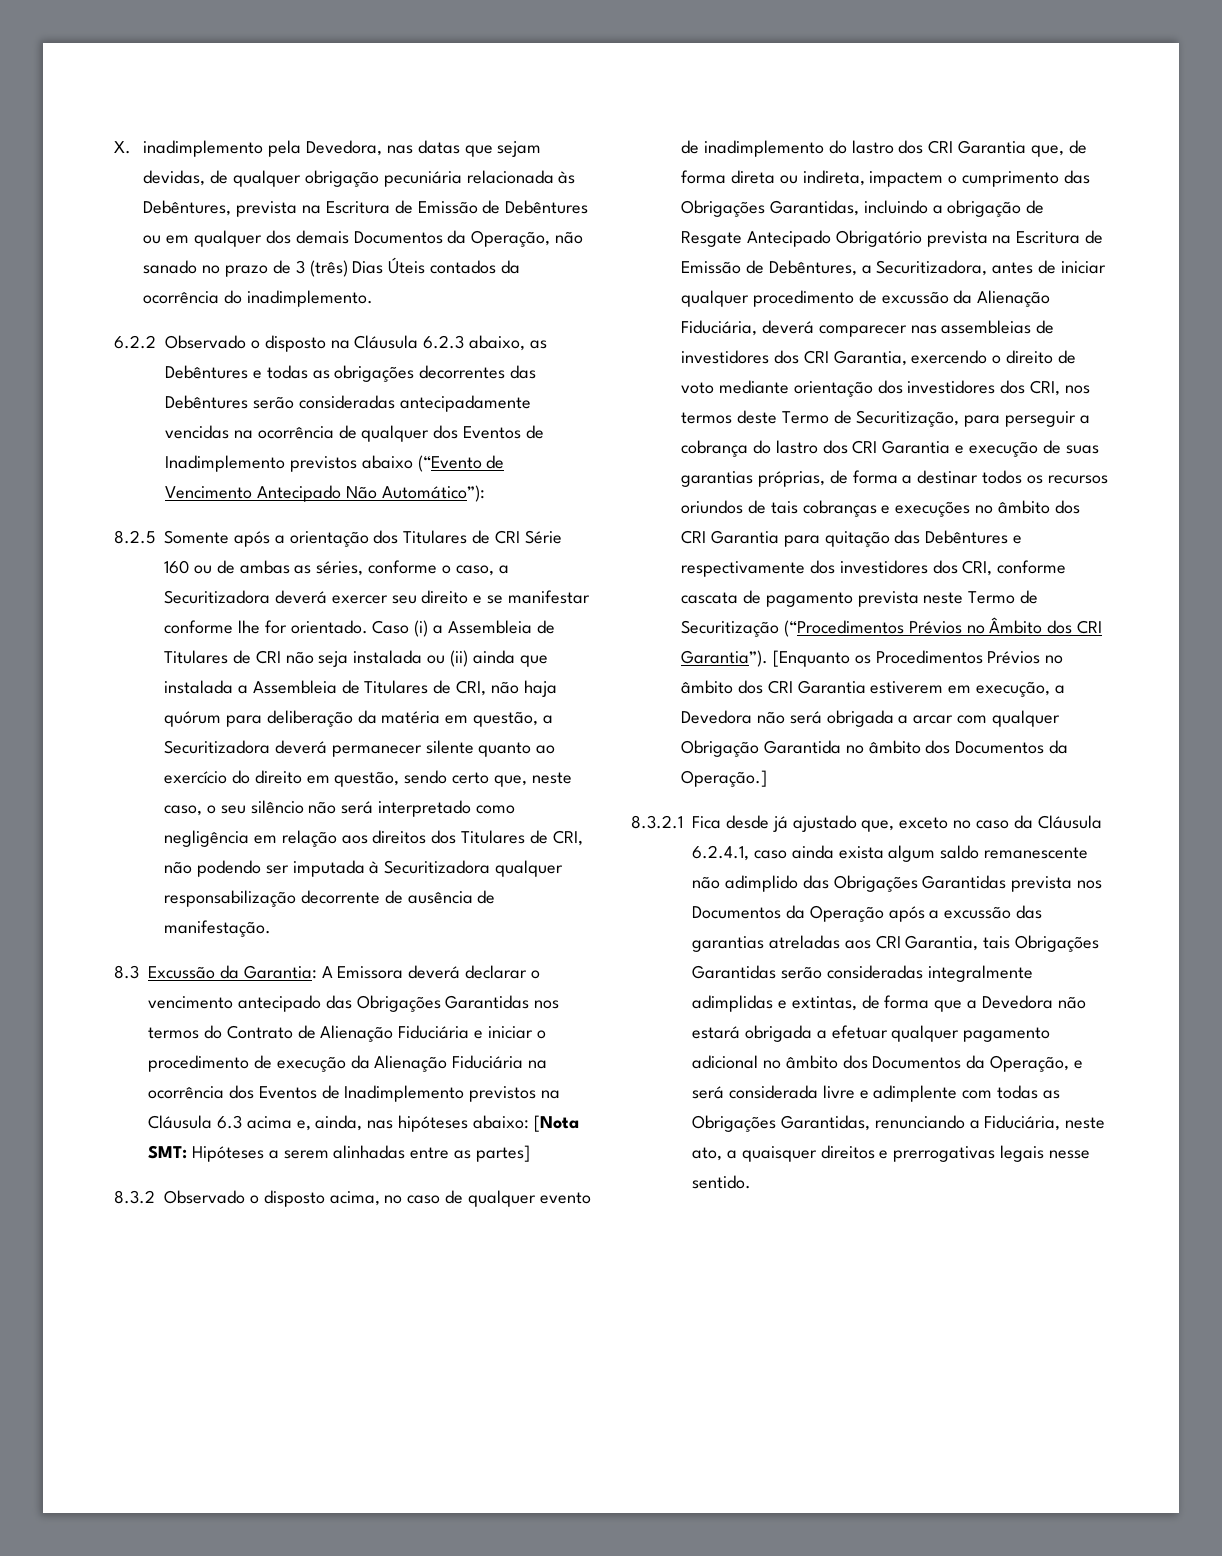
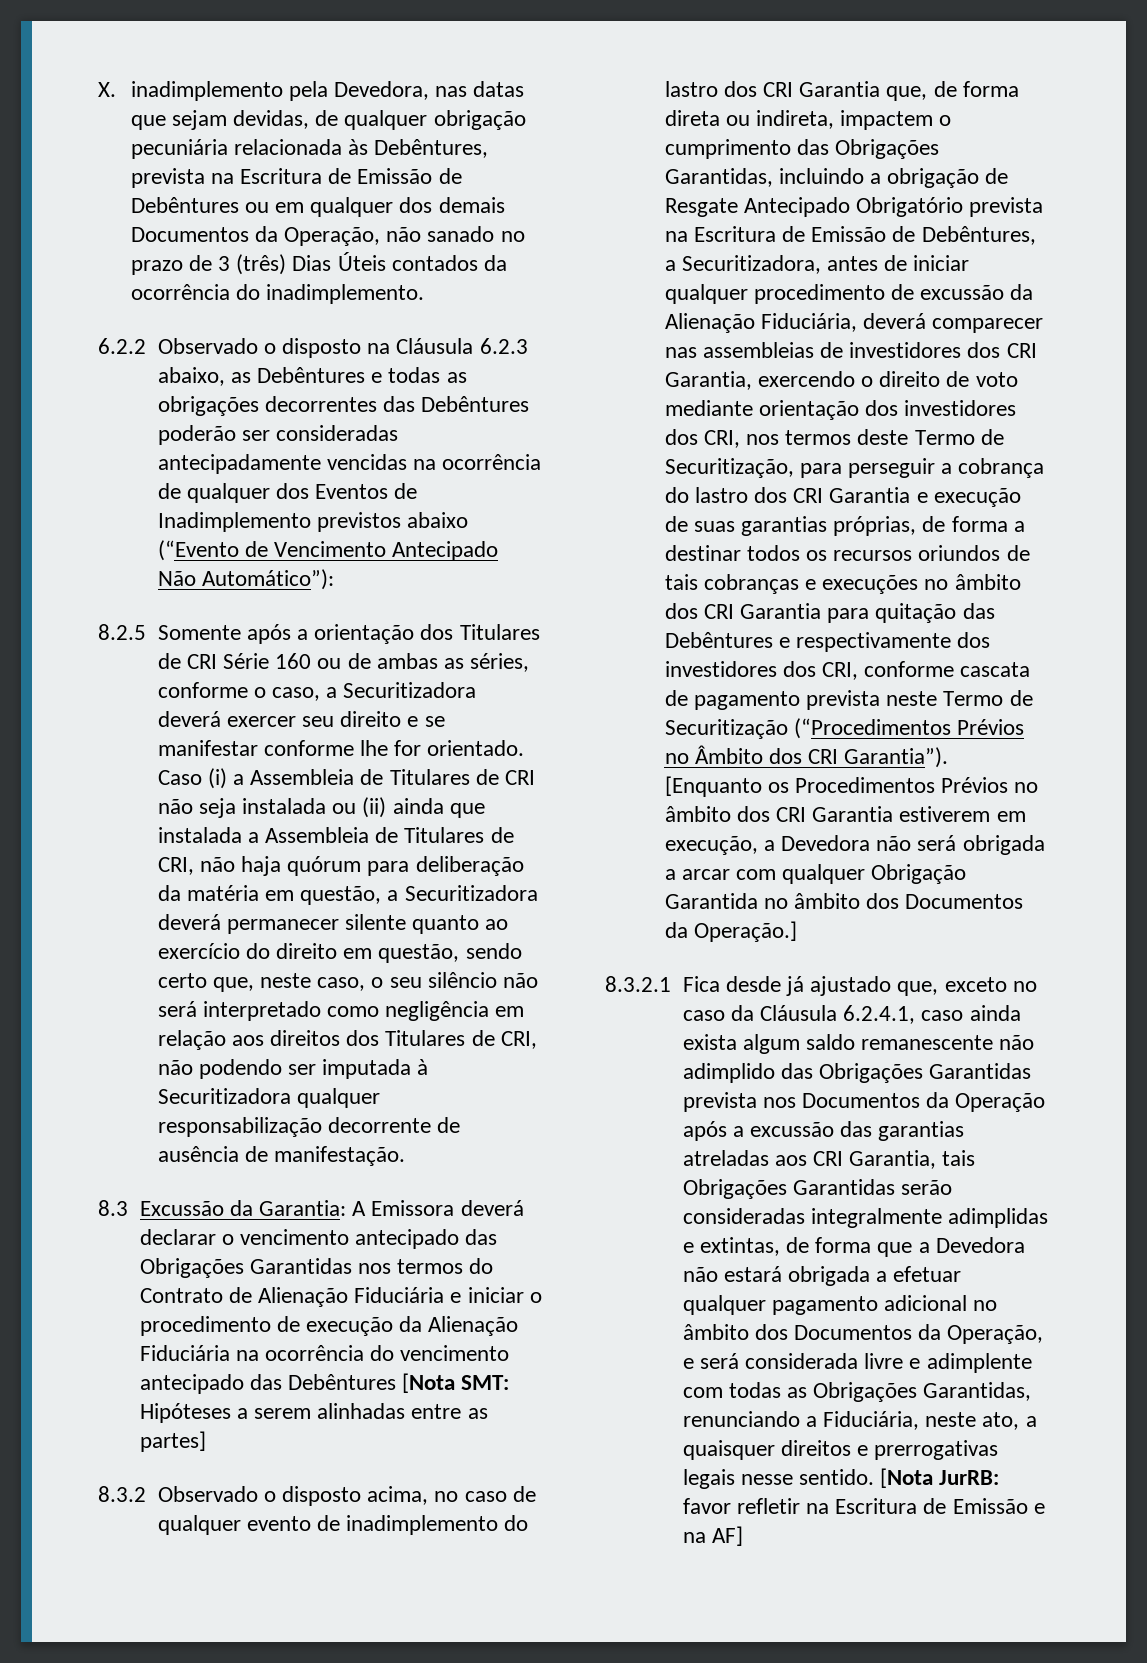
[252,397,294,409] serão -> [157,425,270,445] poderão ser
[228,1085,561,1102] [148,1115,530,1132] dos Eventos de Inadimplemento previstos na Cláusula 6.3 acima e, ainda, nas hipóteses abaixo: -> [370,1345,510,1361] [139,1374,396,1394] do vencimento antecipado das Debêntures
(751, 1182) none -> [880,1468,1000,1488] [682,1498,1045,1514] [682,1526,743,1546] [Nota JurRB: favor refletir na Escritura de Emissão e na AF]

